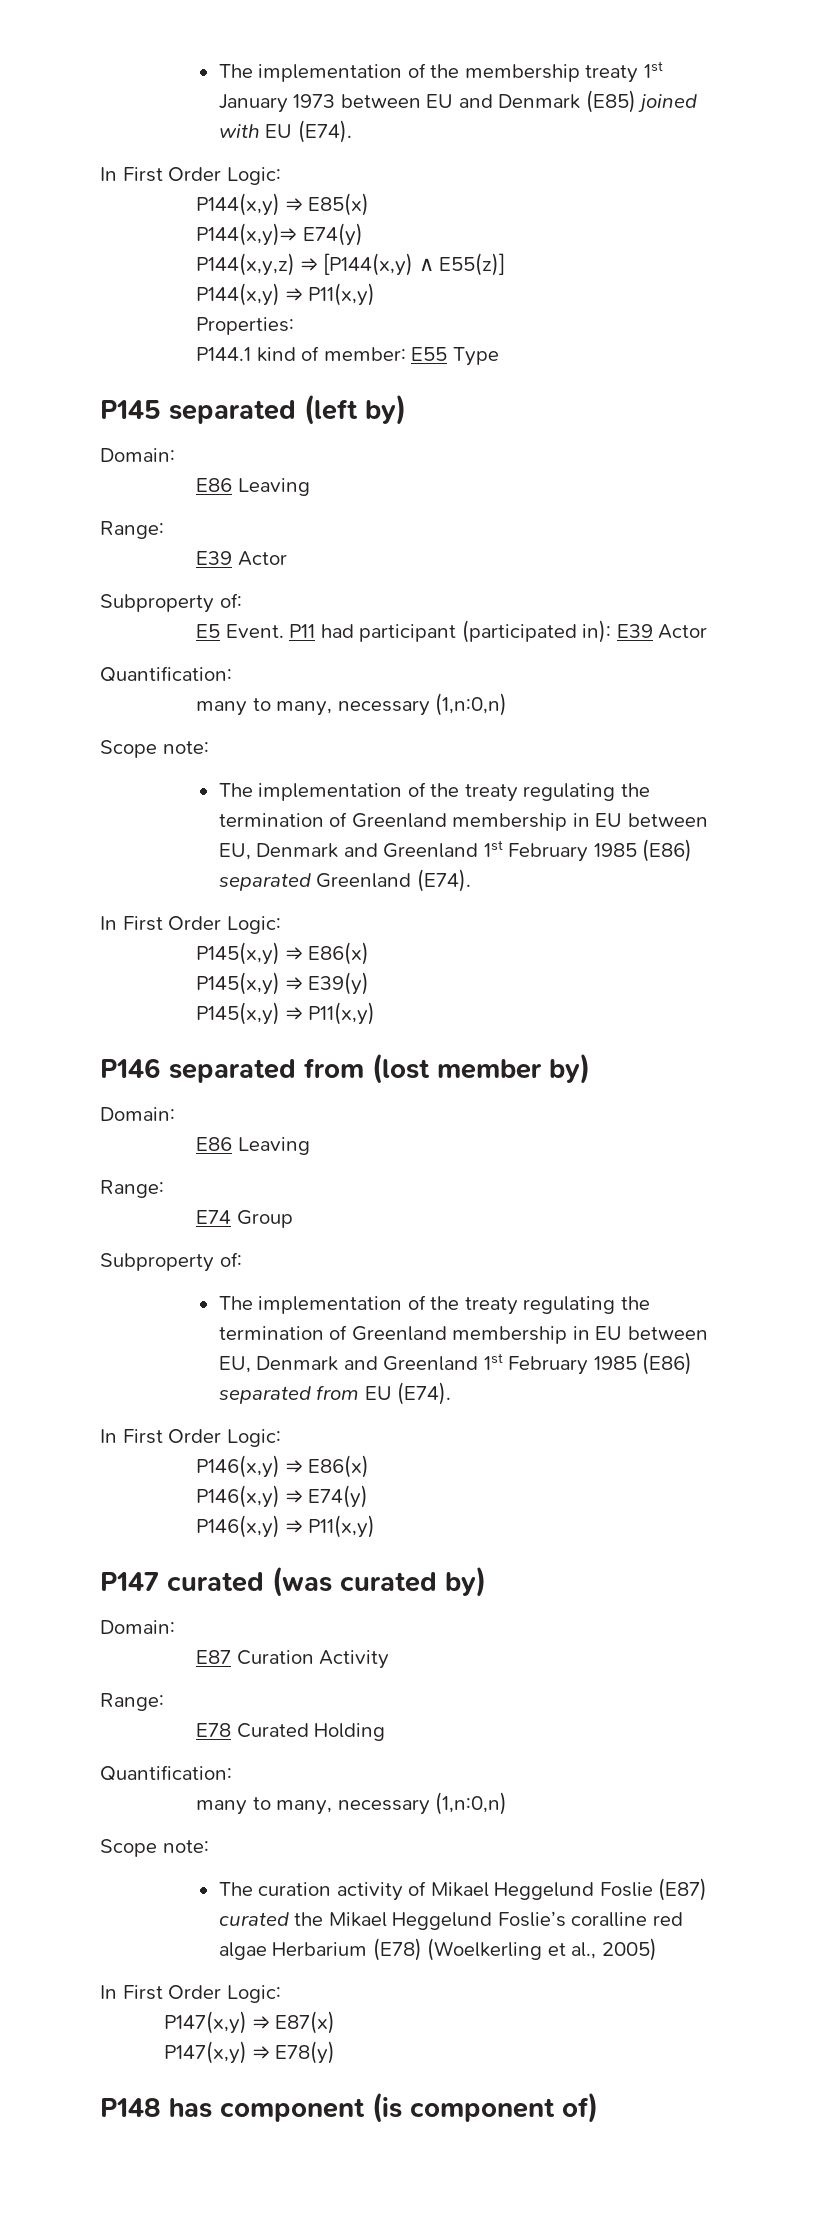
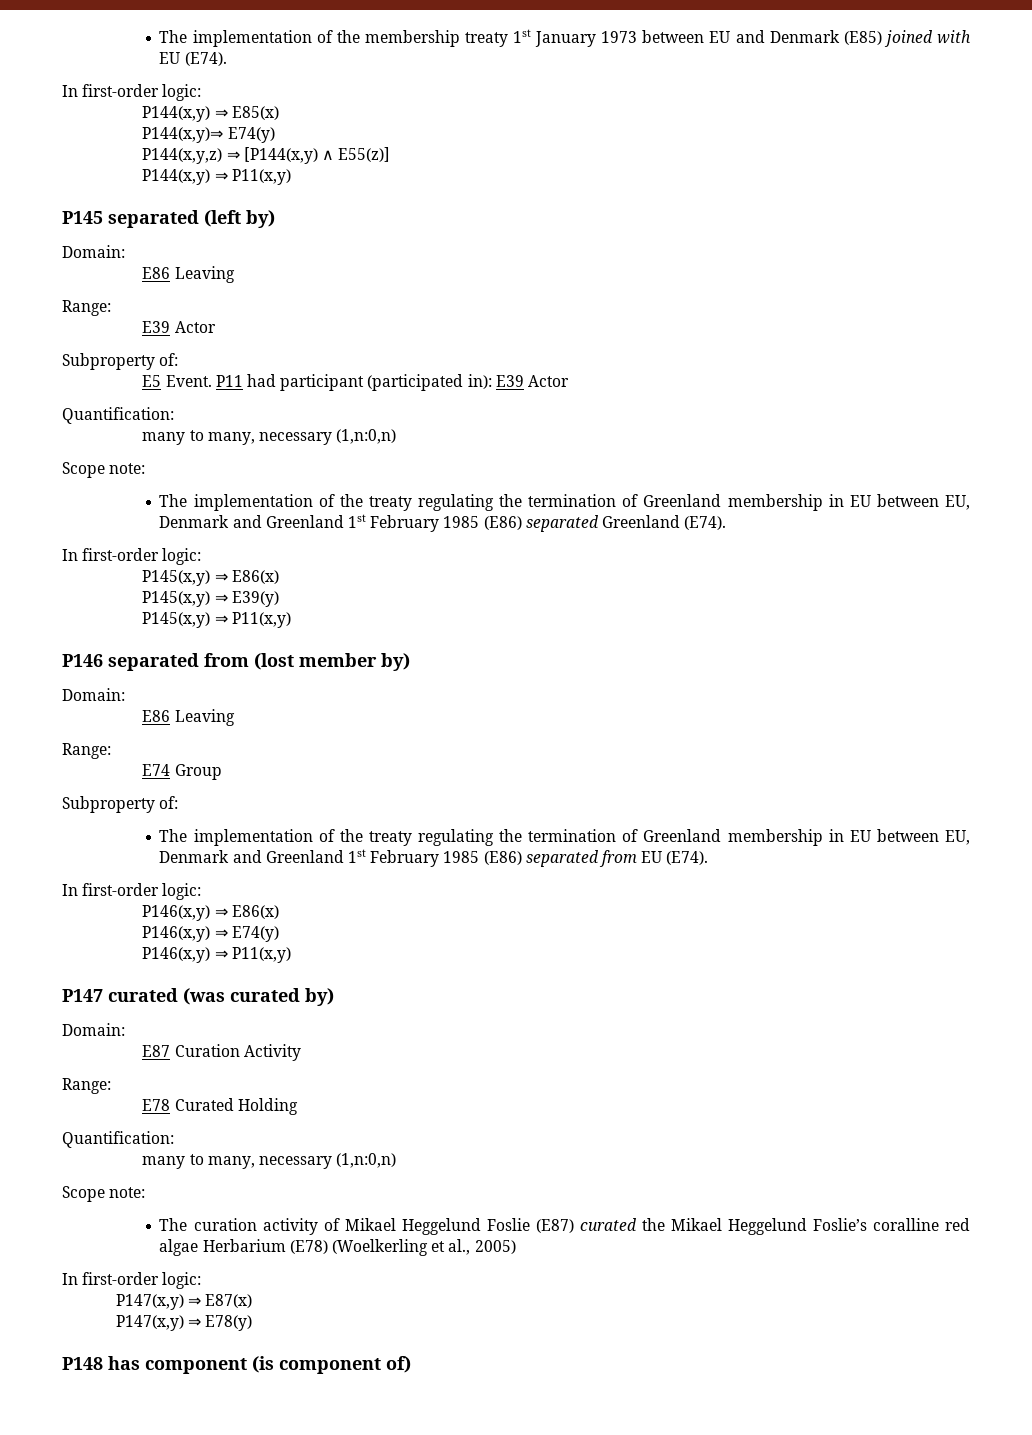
[122,167,281,185] First Order Logic: -> [82,84,202,101] first-order logic:
[196,317,295,335] [196,346,499,366] // Properties: // P144.1 kind of member: E55 Type -> (291, 177) none
[122,916,281,934] First Order Logic: -> [82,548,202,565] first-order logic:
[122,1429,281,1447] First Order Logic: -> [82,883,202,900] first-order logic:
[122,1985,281,2003] First Order Logic: -> [82,1272,202,1289] first-order logic:

